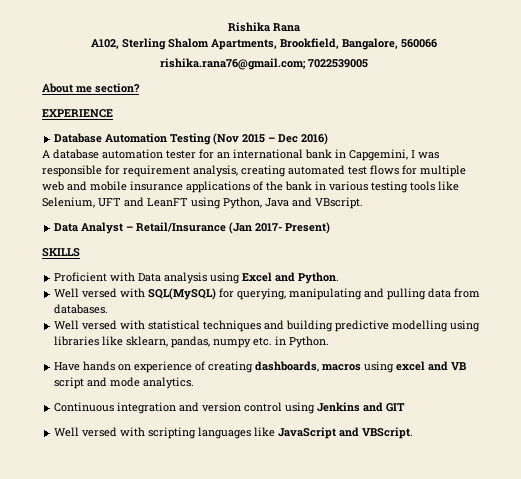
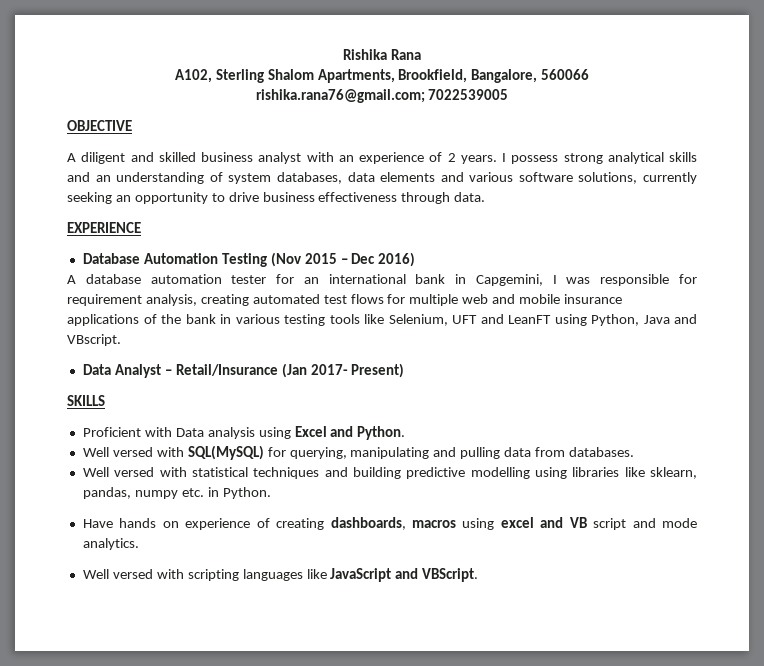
[42,83,140,93] About me section? -> [67,120,132,131] [67,152,697,164] [67,172,697,184] [67,192,486,204] OBJECTIVE // A diligent and skilled business analyst with an experience of 2 years. I possess strong analytical skills and an understanding of system databases, data elements and various software solutions, currently seeking an opportunity to drive business effectiveness through data.
[54,402,406,414] // Continuous integration and version control using Jenkins and GIT -> (139, 544) none

